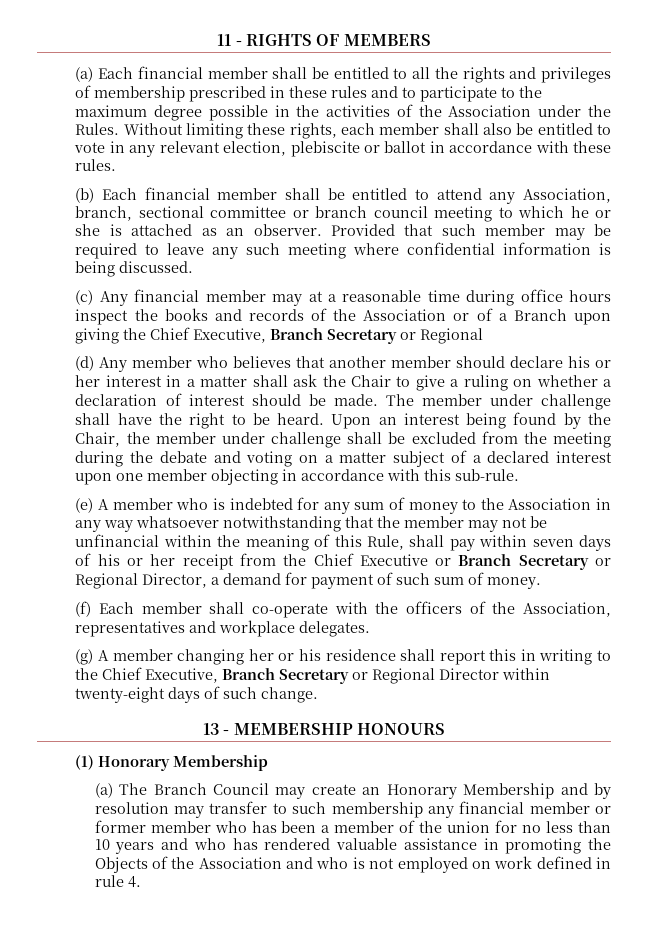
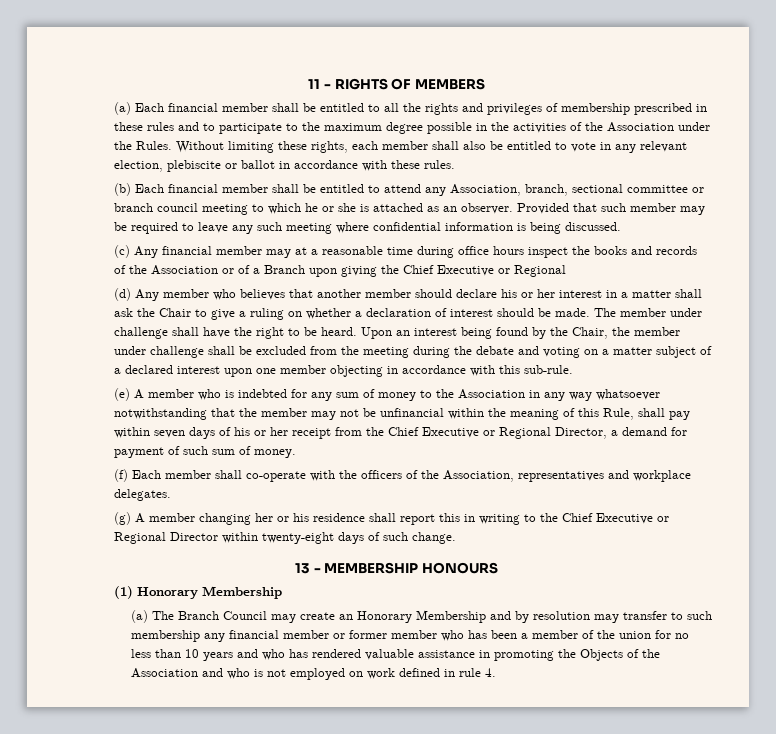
[193,328,398,344] Executive, Branch Secretary -> [437,265,495,276] Executive
[458,554,611,570] Branch Secretary or -> (496, 433) none
[145,668,350,684] Executive, Branch Secretary -> [596,513,654,524] Executive

